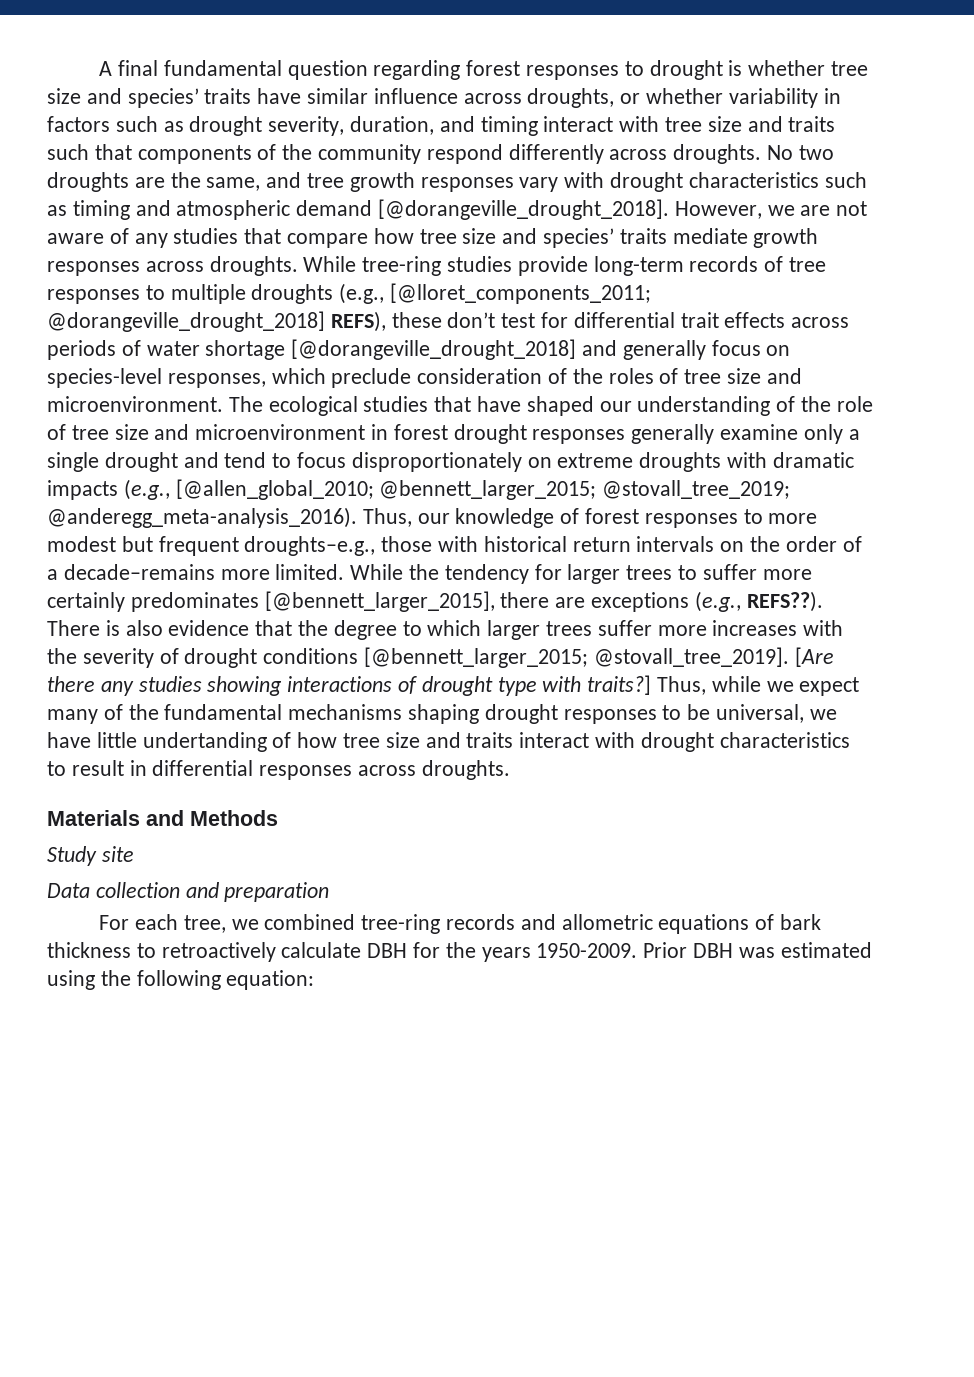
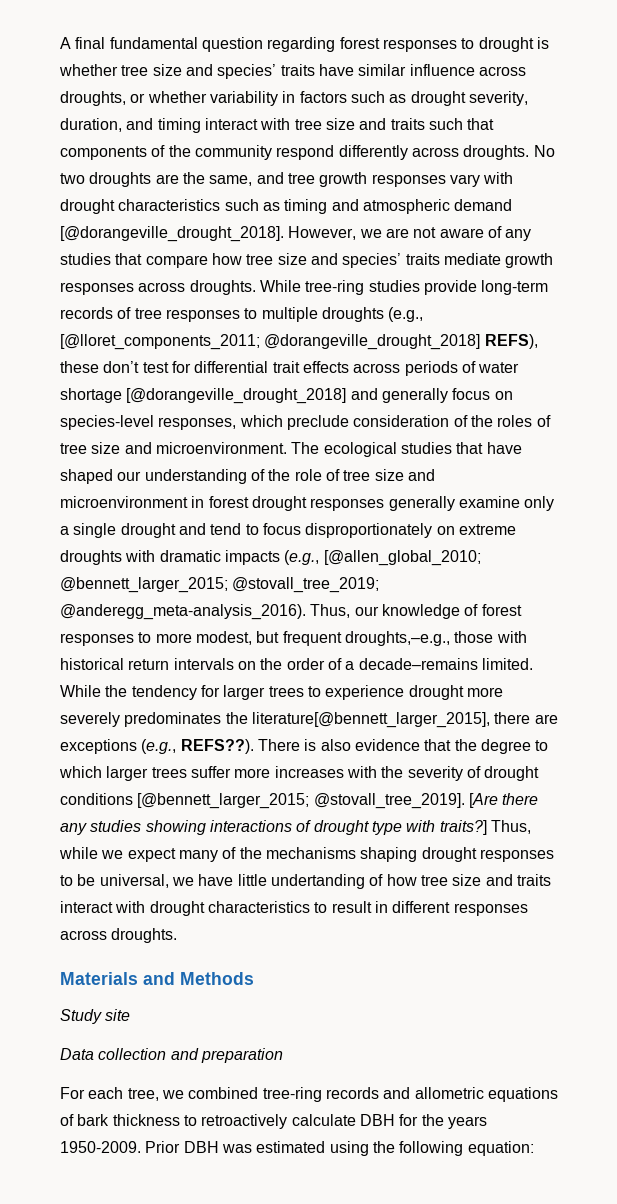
[47,536,116,552] modest -> [195,631,252,645] modest,
[244,536,376,556] droughts–e.g., -> [344,631,450,646] droughts,–e.g.,
[220,569,270,580] more -> (478, 664) none
[702,564,812,580] [47,591,495,612] suffer more certainly predominates [@bennett_larger_2015], -> [325,685,503,700] [60,712,490,728] experience drought more severely predominates the literature[@bennett_larger_2015],
[164,704,283,720] fundamental -> (262, 853) none
[152,760,254,776] differential -> [392,901,451,913] different

